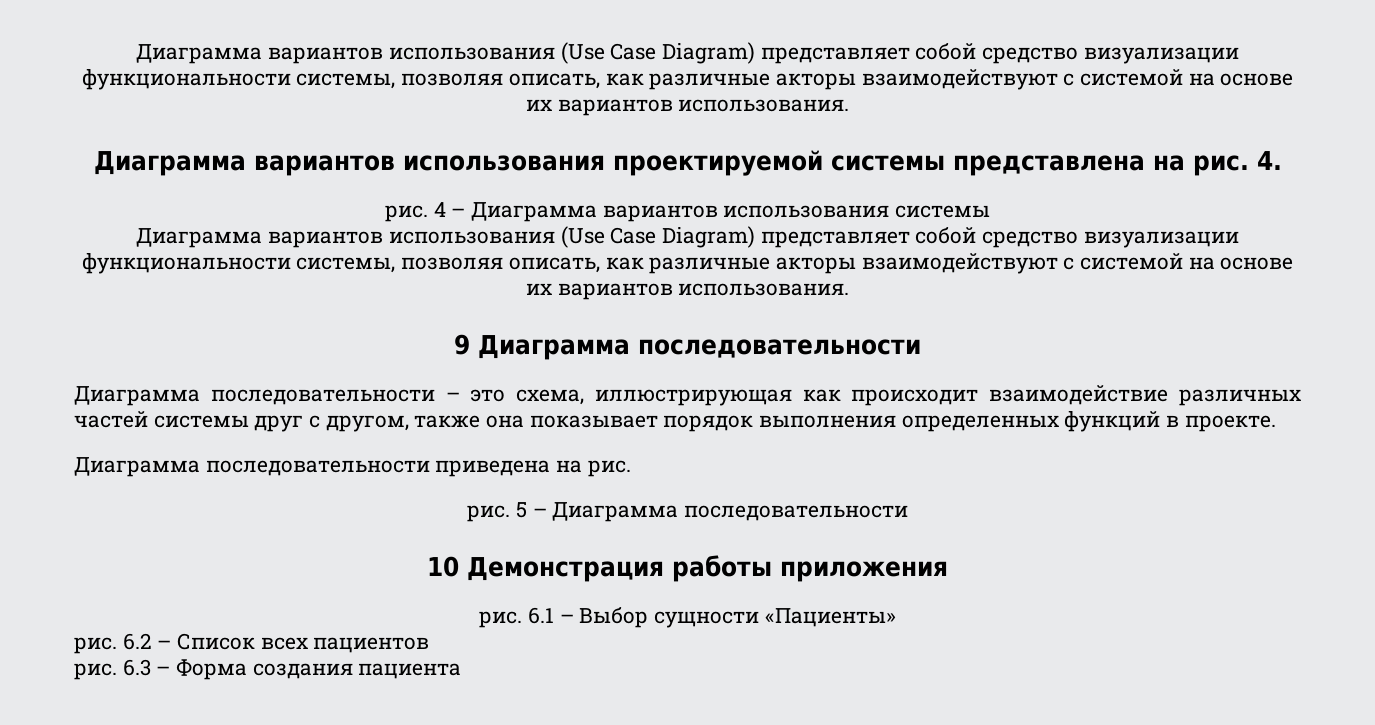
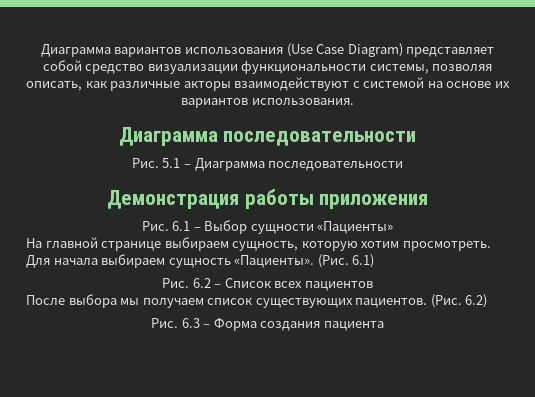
[253,150,1282,176] [384,202,991,222] [136,226,1239,248] [81,253,1294,274] [525,283,850,300] [454,334,921,360] [74,385,1302,406] [74,411,1276,432] [74,457,631,477] [467,502,527,522] вариантов использования проектируемой системы представлена на рис. 4. // рис. 4 – Диаграмма вариантов использования системы // Диаграмма вариантов использования (Use Case Diagram) представляет собой средство визуализации функциональности системы, позволяя описать, как различные акторы взаимодействуют с системой на основе их вариантов использования. // 9 Диаграмма последовательности // Диаграмма последовательности – это схема, иллюстрирующая как происходит взаимодействие различных частей системы друг с другом, также она показывает порядок выполнения определенных функций в проекте. // Диаграмма последовательности приведена на рис. // рис. 5 -> [223,131,417,146] [131,158,181,168] последовательности // Рис. 5.1
[427,556,459,577] 10 -> (404, 166) none
[479,611,523,628] рис. -> [141,221,169,231] Рис.
[74,637,117,654] рис. -> [26,237,491,251] [26,254,375,268] [162,278,190,288] На главной странице выбираем сущность, которую хотим просмотреть. Для начала выбираем сущность «Пациенты». (Рис. 6.1) // Рис.
[74,663,117,680] рис. -> [26,294,488,308] [151,318,179,328] После выбора мы получаем список существующих пациентов. (Рис. 6.2) // Рис.

